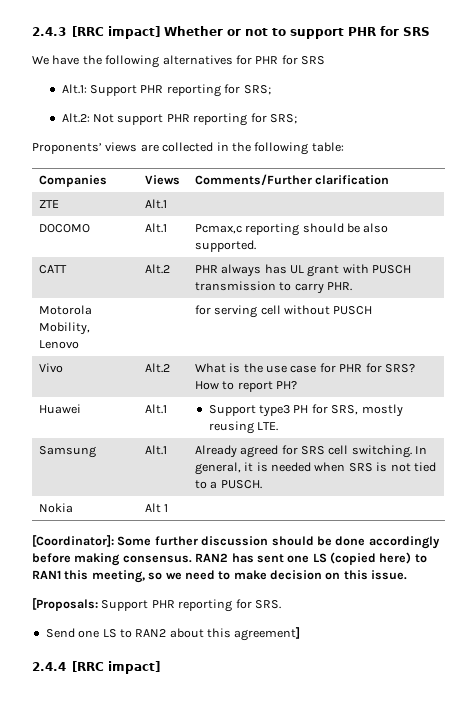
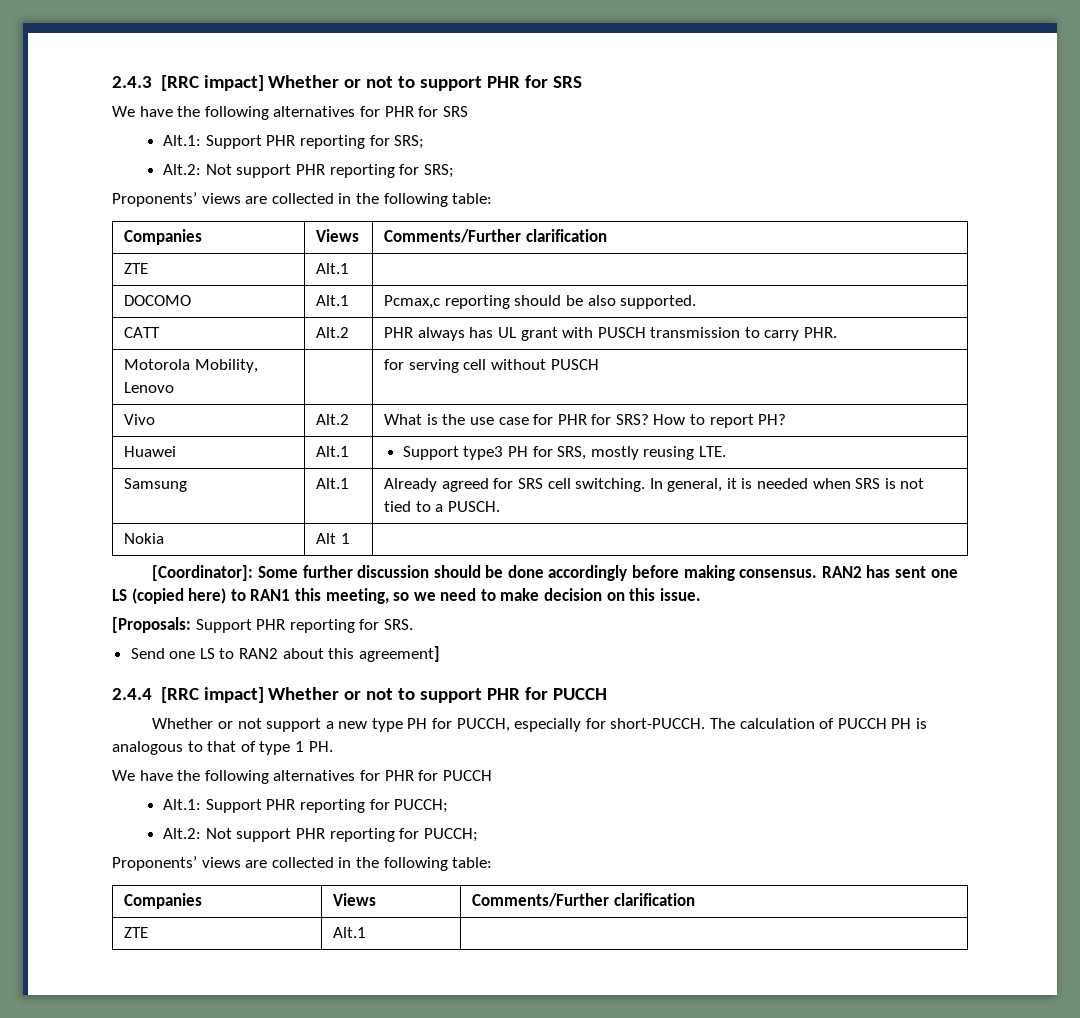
(161, 667) none -> [268,687,608,703] [152,718,927,732] [112,741,333,755] [112,770,492,784] [163,799,449,813] [163,828,478,842] [112,856,493,871] [124,893,203,909] [333,893,377,906] [472,893,695,907] [124,927,149,938] [333,927,367,938] Whether or not to support PHR for PUCCH // Whether or not support a new type PH for PUCCH, especially for short-PUCCH. The calculation of PUCCH PH is analogous to that of type 1 PH. // We have the following alternatives for PHR for PUCCH // Alt.1: Support PHR reporting for PUCCH; // Alt.2: Not support PHR reporting for PUCCH; // Proponents’ views are collected in the following table: // Companies | Views | Comments/Further clarification // ZTE | Alt.1 |

